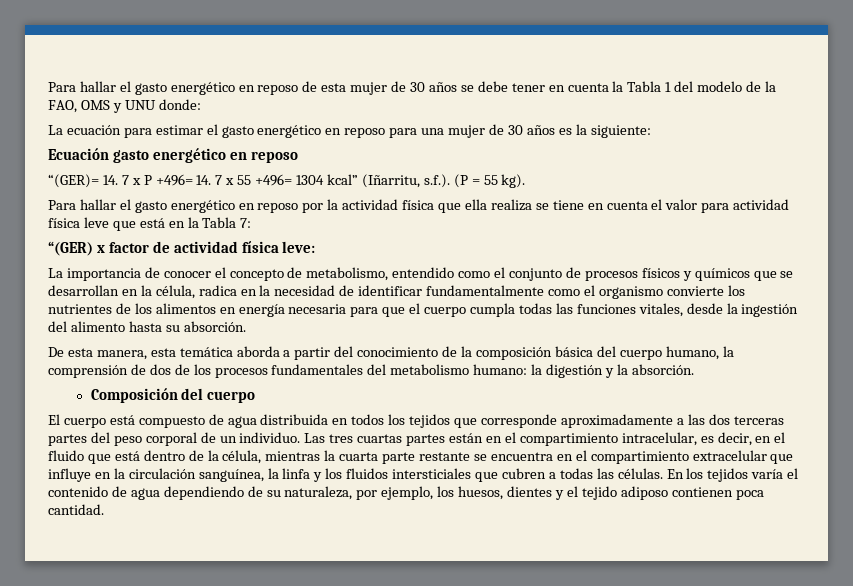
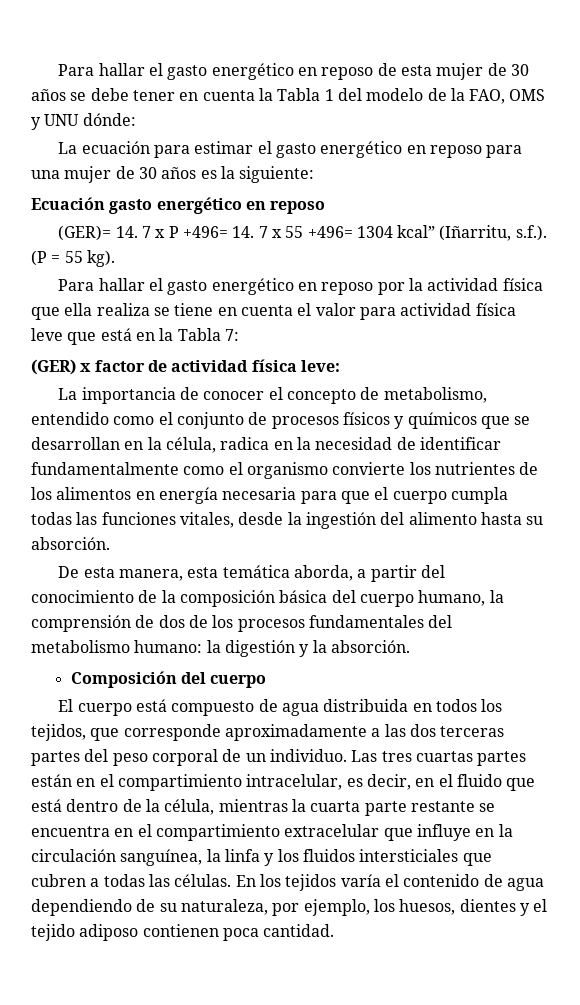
[158,99,201,110] donde: -> [82,113,136,126] dónde:
[48,174,99,188] “(GER)= -> [58,225,112,241] (GER)=
[48,241,93,256] “(GER) -> [31,359,76,375] (GER)
[236,346,280,357] aborda -> [293,565,353,581] aborda,
[409,414,451,428] tejidos -> [31,724,86,741] tejidos,

